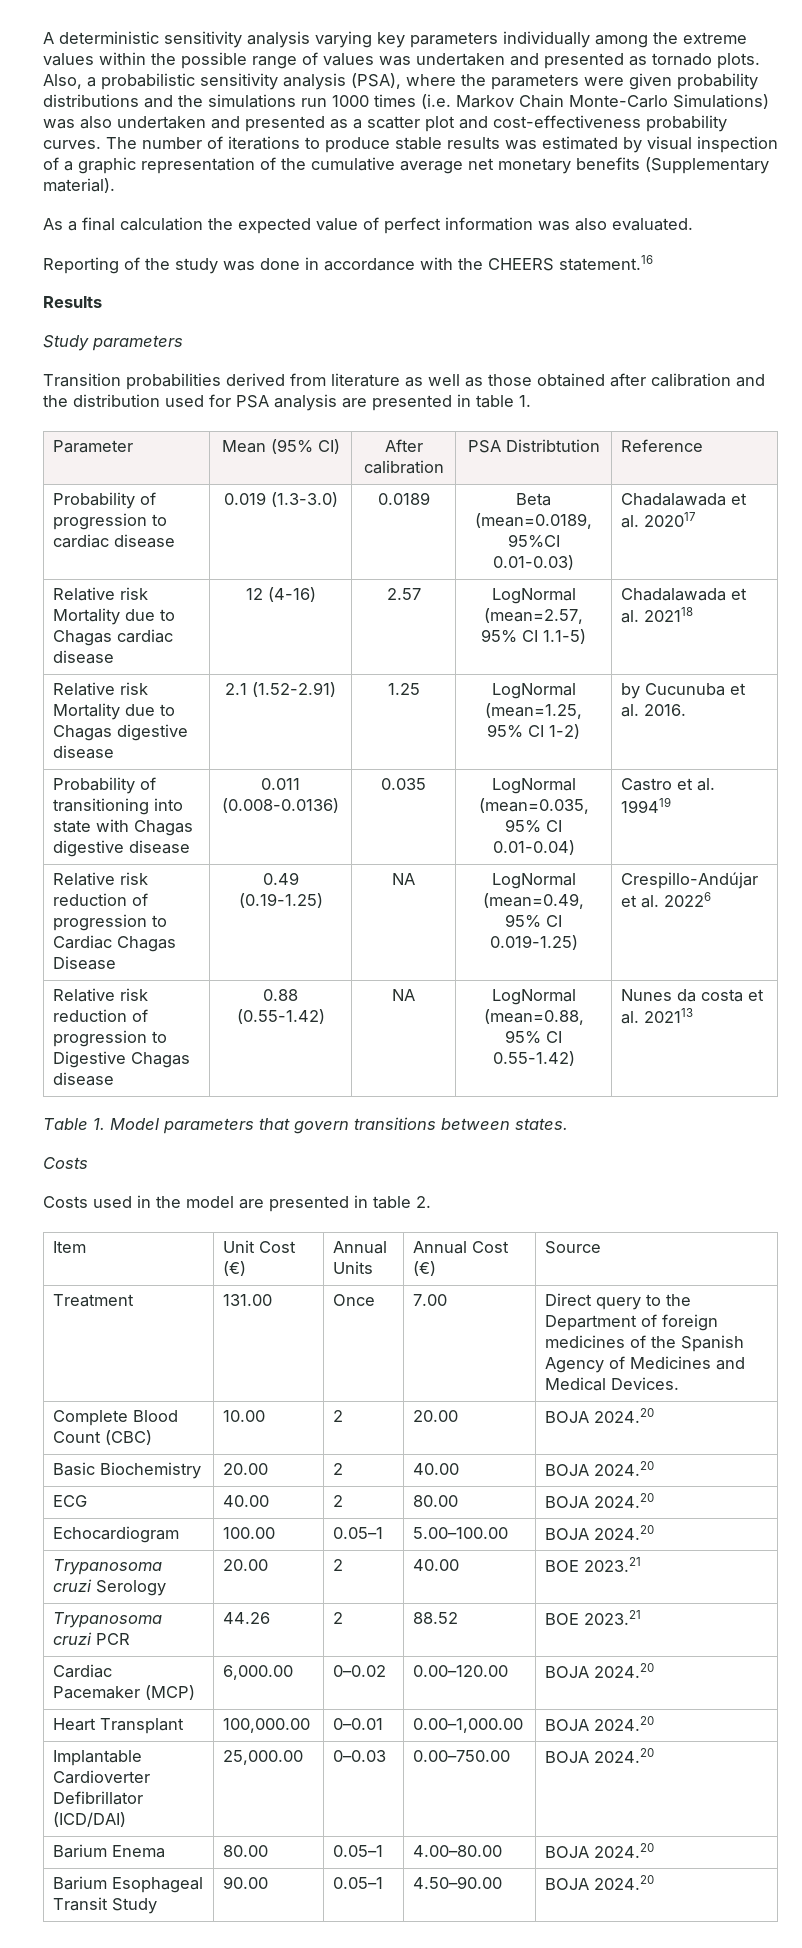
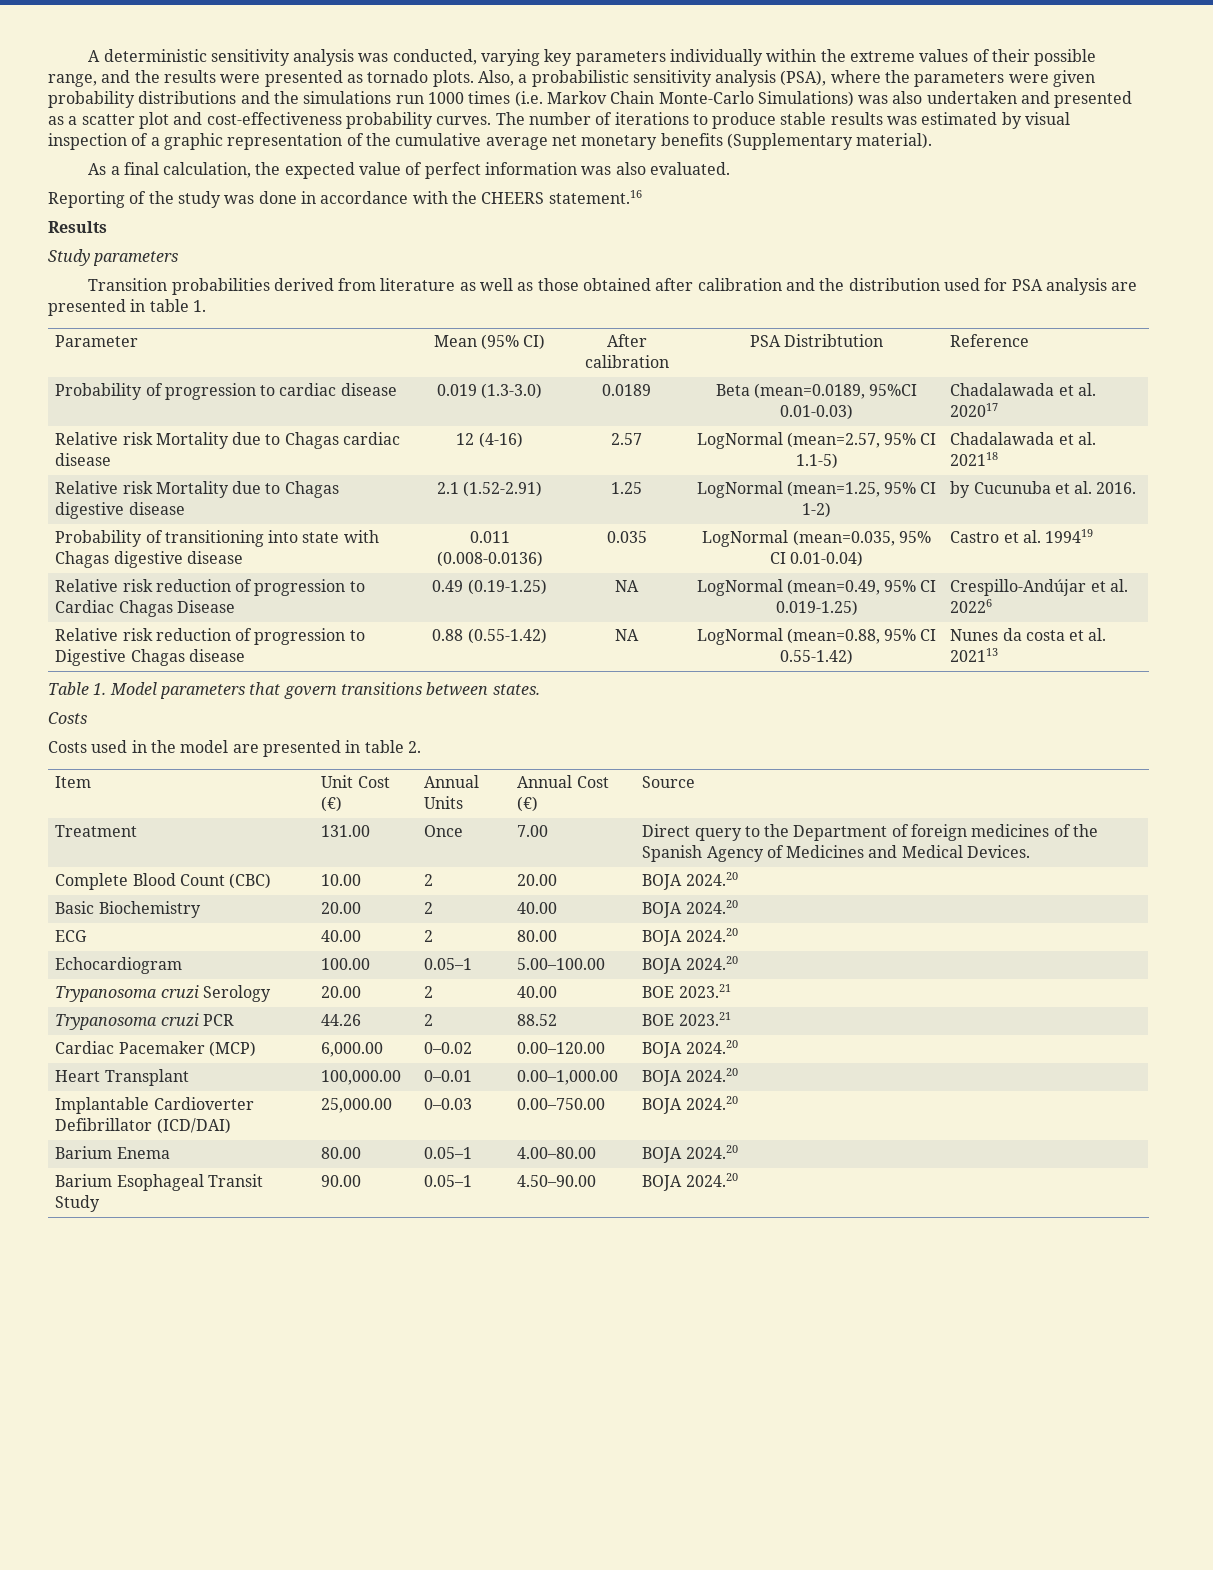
(310, 39) none -> [358,49,477,65] was conducted,
[595,35,648,48] among -> [766,49,817,62] within
[99,52,539,69] within the possible range of values was undertaken and -> [972,49,1097,66] [48,70,261,87] of their possible range, and the results were
[120,217,203,231] calculation -> [163,162,252,178] calculation,

